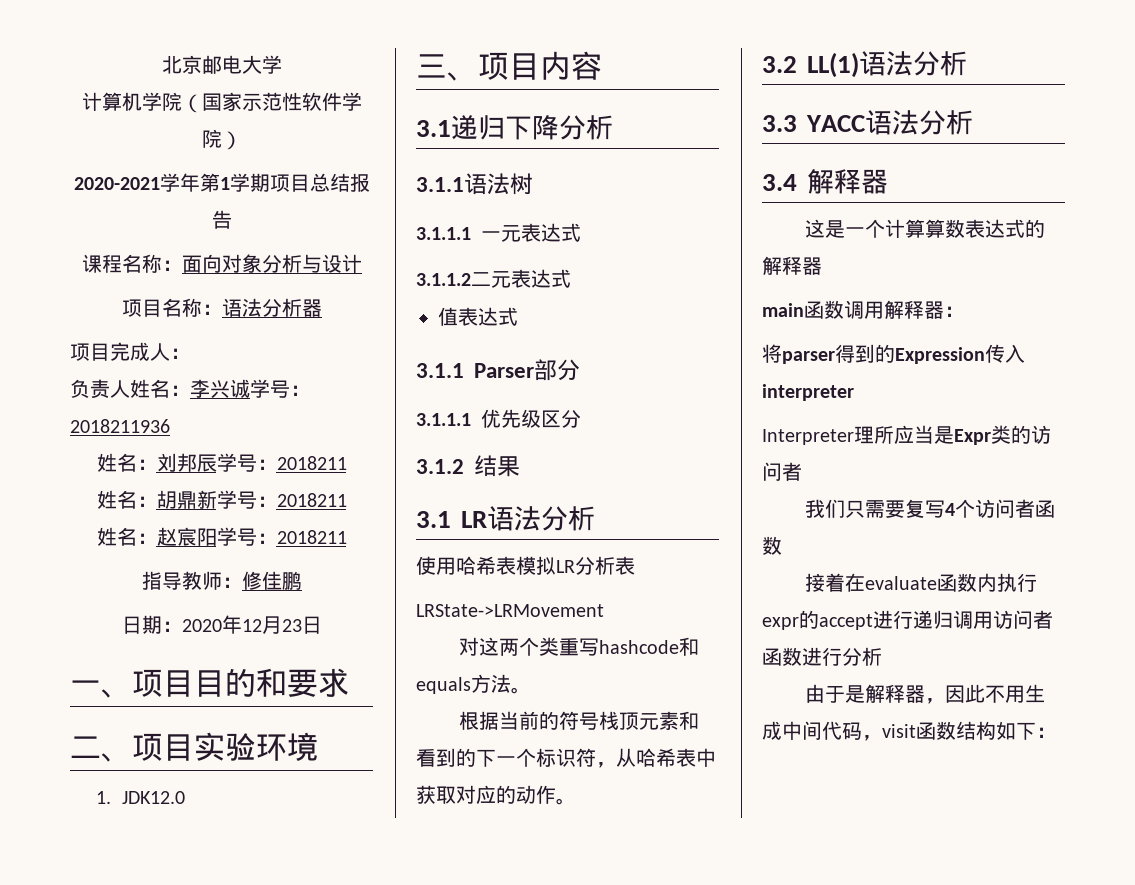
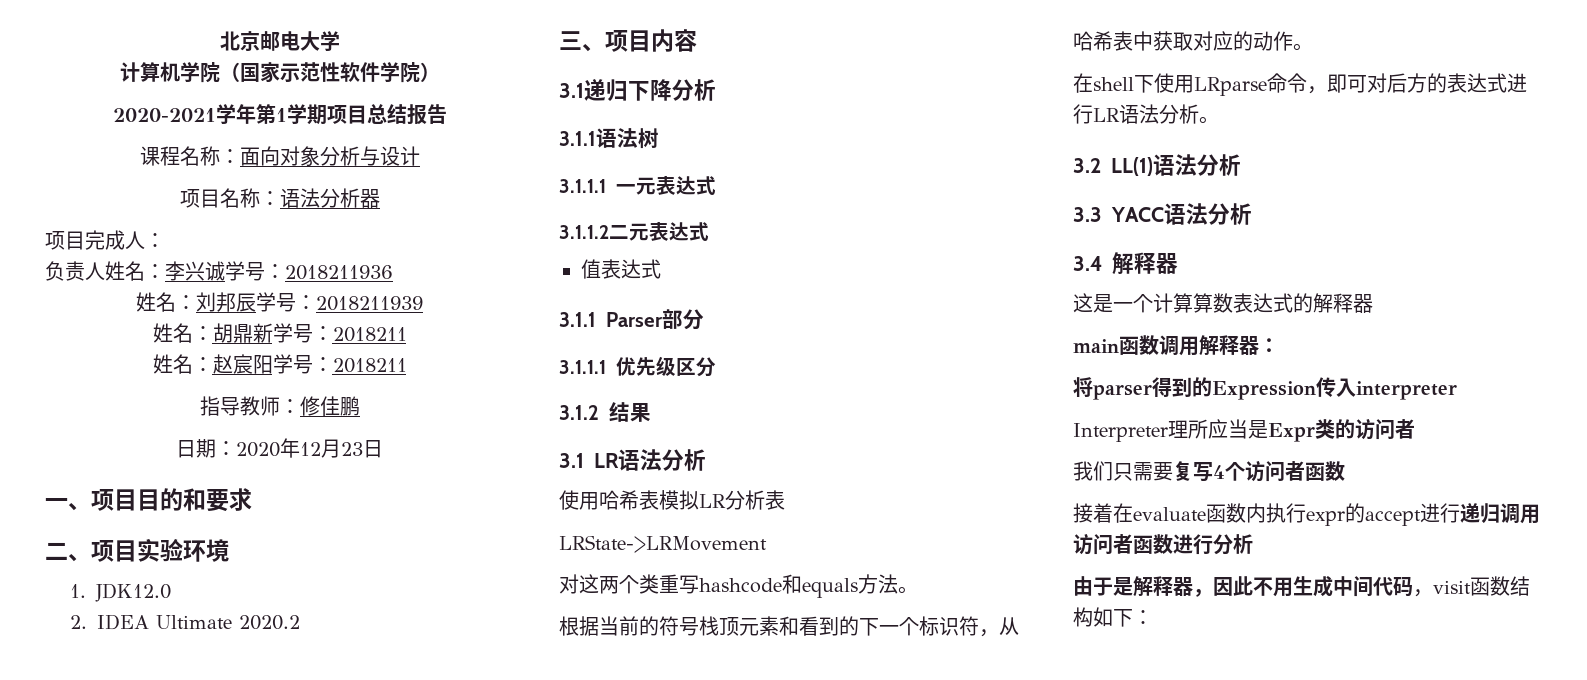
[276,456,347,470] 2018211 -> [316,296,423,311] 2018211939
(185, 797) none -> [69,614,300,630] // 2. IDEA Ultimate 2020.2
(576, 801) none -> [1073,73,1527,96] [1073,104,1219,124] // 在shell下使用LRparse命令，即可对后方的表达式进行LR语法分析。

